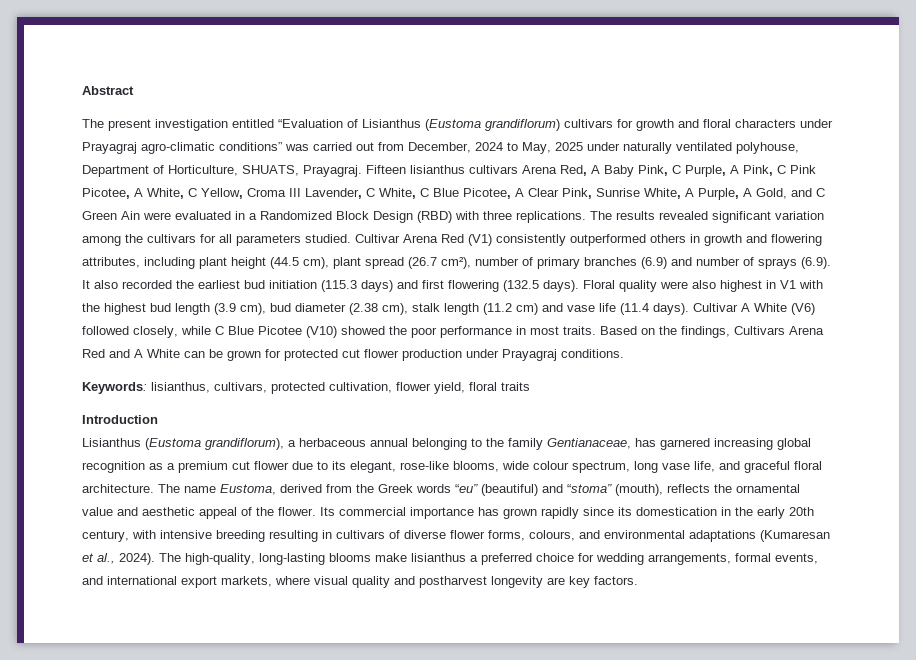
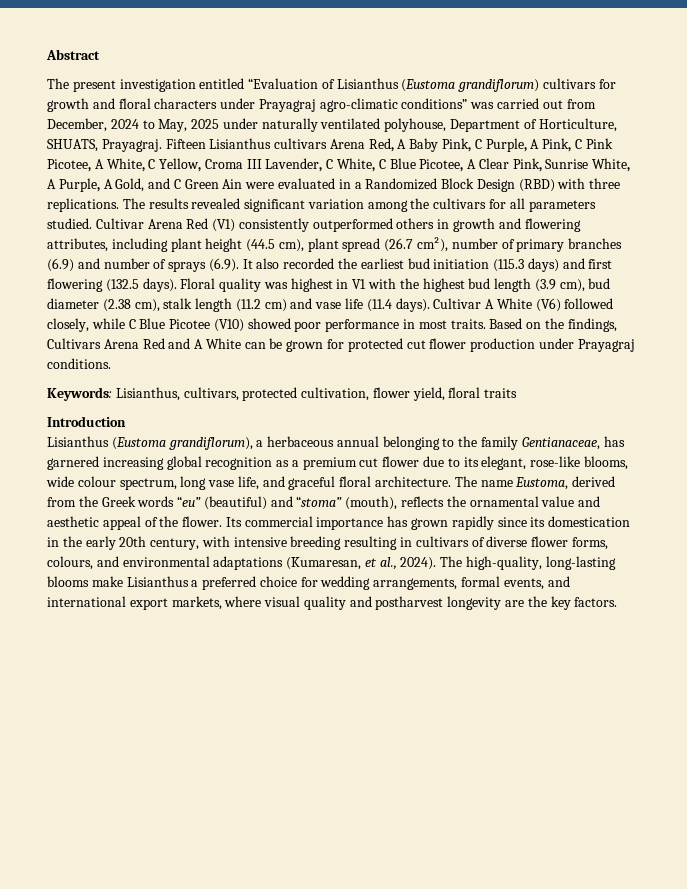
[410,165,465,174] lisianthus -> [209,138,272,149] Lisianthus
[660,280,716,289] were also -> [263,282,288,289] was
[389,326,407,335] the -> (291, 323) none
[151,382,210,393] lisianthus, -> [115,387,180,401] Lisianthus,
[760,530,830,542] (Kumaresan -> [286,557,362,570] (Kumaresan,
[411,553,466,562] lisianthus -> [126,576,189,587] Lisianthus
(565, 581) none -> [527,596,547,607] the

